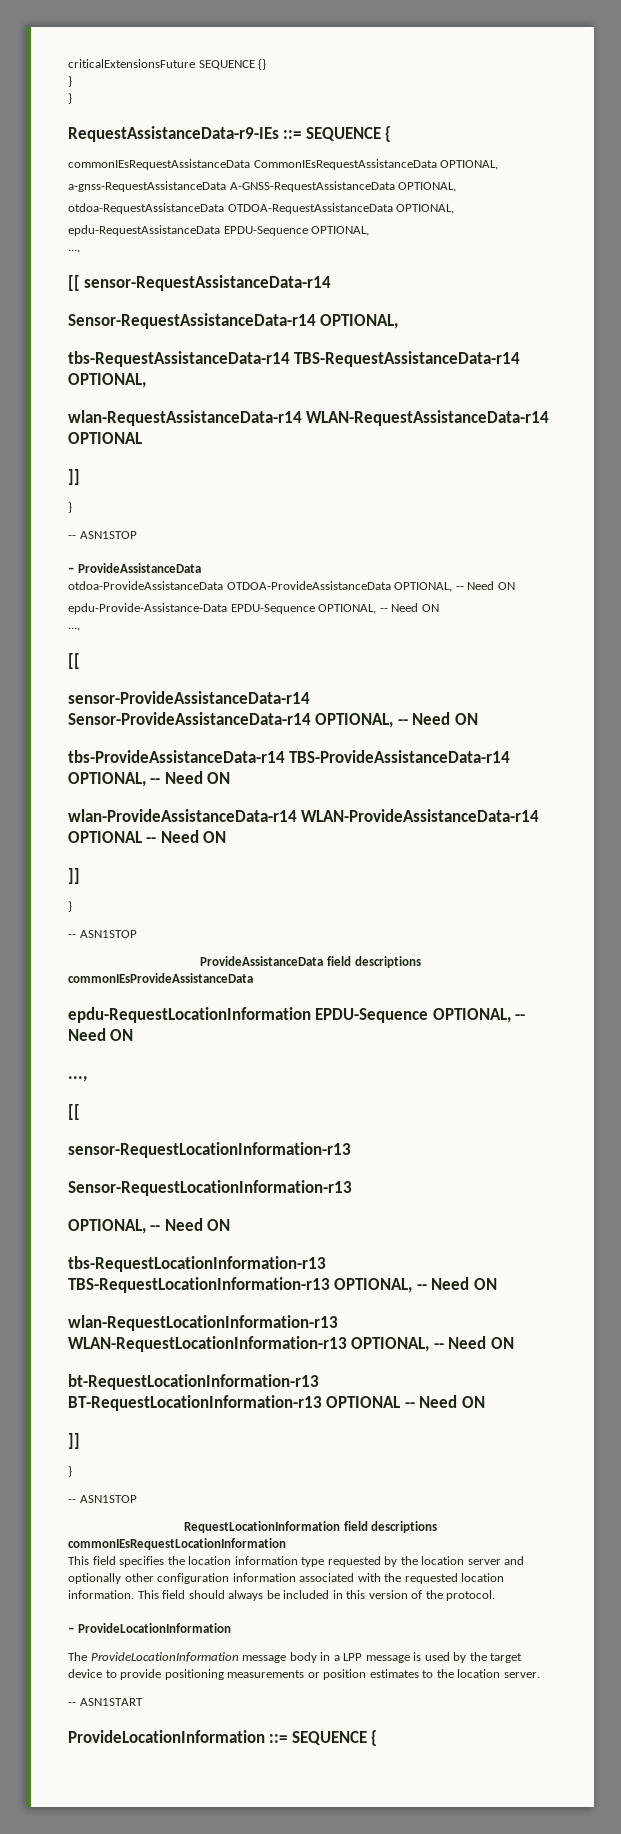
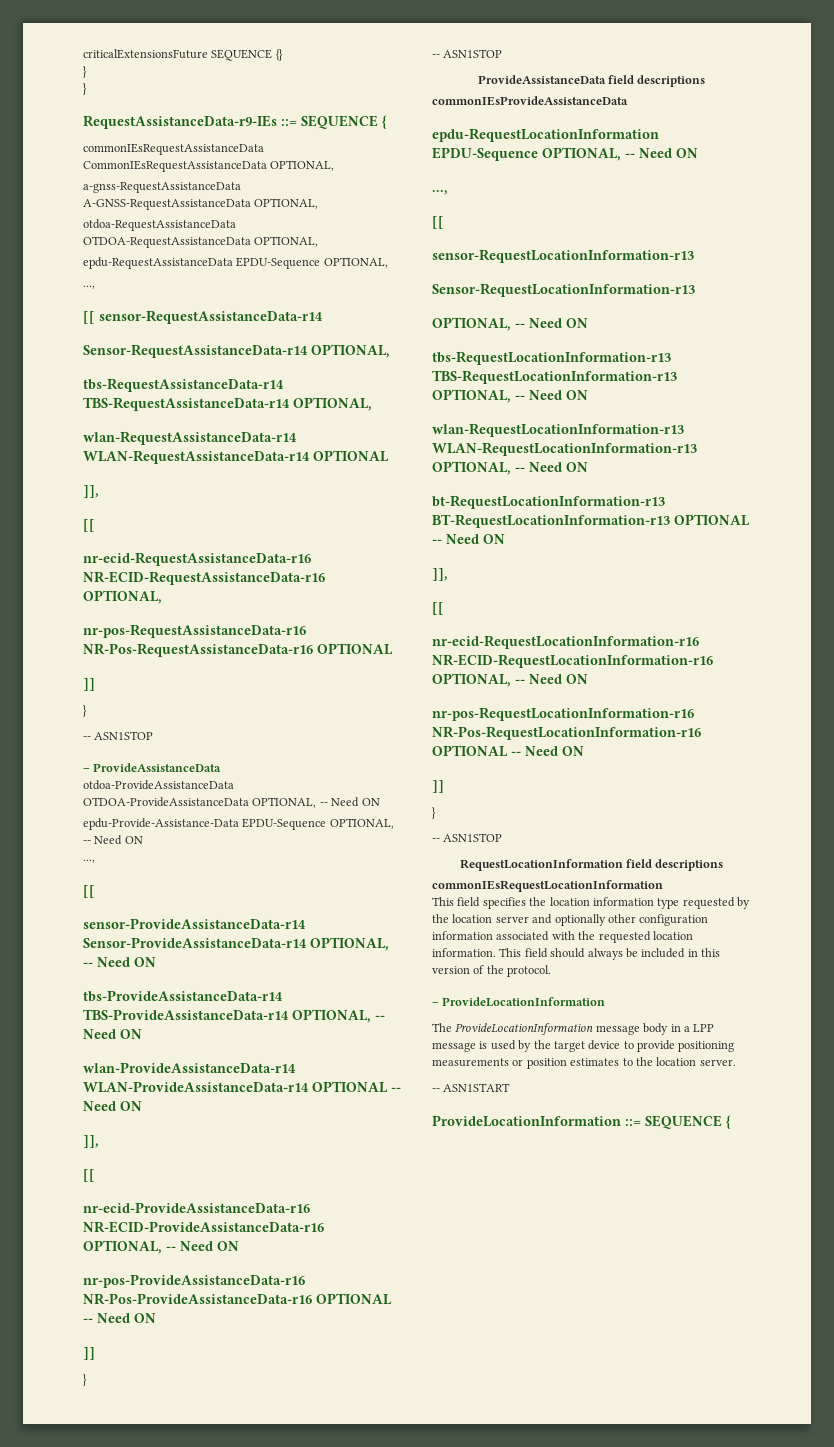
(142, 438) none -> [83,485,99,498] [83,519,95,532] [83,552,311,566] [83,571,325,585] [83,590,162,604] [83,624,306,638] [83,643,393,657] // ]], // [[ // nr-ecid-RequestAssistanceData-r16 NR-ECID-RequestAssistanceData-r16 OPTIONAL, // nr-pos-RequestAssistanceData-r16 NR-Pos-RequestAssistanceData-r16 OPTIONAL
(227, 837) none -> [83,1135,99,1148] [83,1169,95,1182] [83,1202,310,1213] [83,1221,324,1233] [83,1240,239,1254] [83,1274,305,1288] [83,1293,392,1305] [83,1313,156,1323] // ]], // [[ // nr-ecid-ProvideAssistanceData-r16 NR-ECID-ProvideAssistanceData-r16 OPTIONAL, -- Need ON // nr-pos-ProvideAssistanceData-r16 NR-Pos-ProvideAssistanceData-r16 OPTIONAL -- Need ON
(485, 1402) none -> [432,568,448,581] [432,602,444,615] [432,635,699,649] [432,654,713,668] [432,673,588,687] [432,707,694,721] [432,726,701,740] [432,745,584,757] // ]], // [[ // nr-ecid-RequestLocationInformation-r16 NR-ECID-RequestLocationInformation-r16 OPTIONAL, -- Need ON // nr-pos-RequestLocationInformation-r16 NR-Pos-RequestLocationInformation-r16 OPTIONAL -- Need ON

